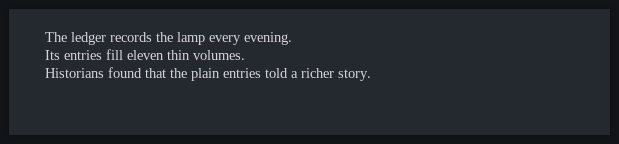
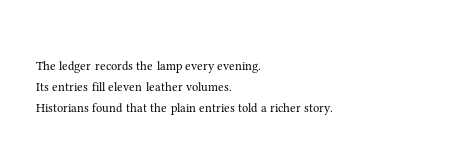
[167,50,190,60] thin -> [145,82,183,91] leather

